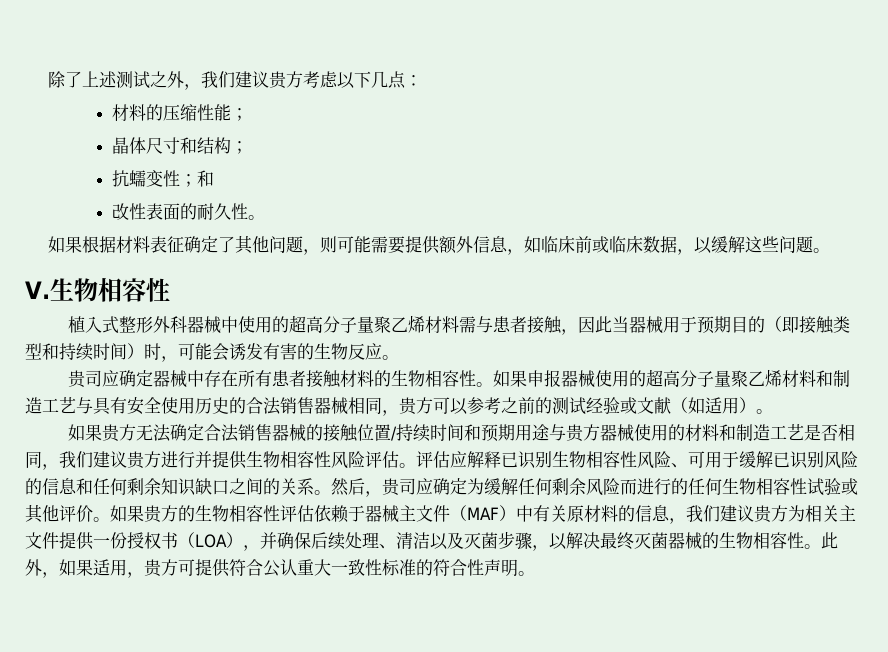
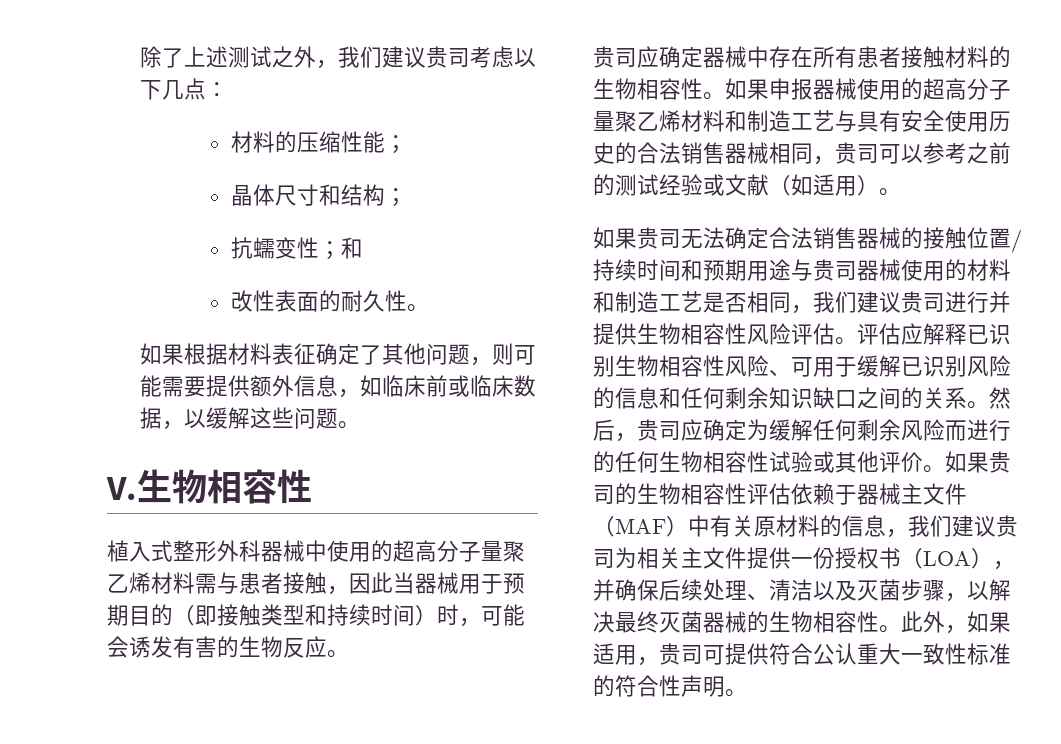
[285,71,303,88] 方 -> [448,48,471,67] 司
[416,397,433,414] 方 -> [857,144,879,163] 司
[118,424,136,441] 方 -> [659,229,681,248] 司
[582,424,600,441] 方 -> [835,261,857,280] 司
[144,451,161,468] 方 -> [923,293,945,312] 司
[161,505,178,522] 方 -> [593,485,615,504] 司
[771,505,788,522] 方 -> [593,549,615,568] 司
[161,559,178,576] 方 -> [681,645,703,664] 司

